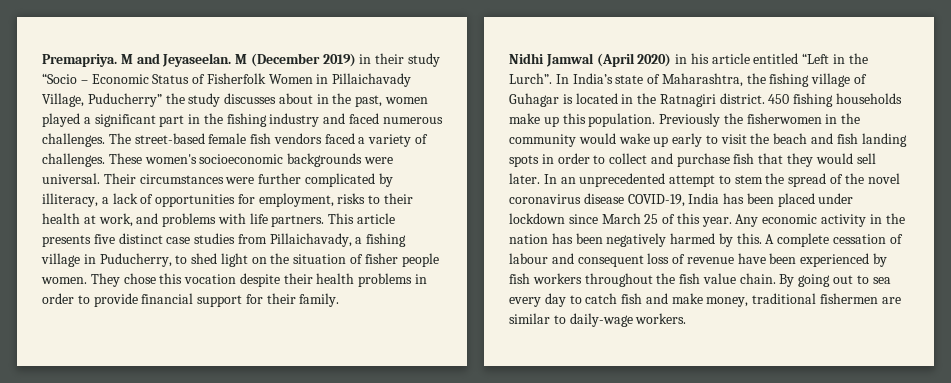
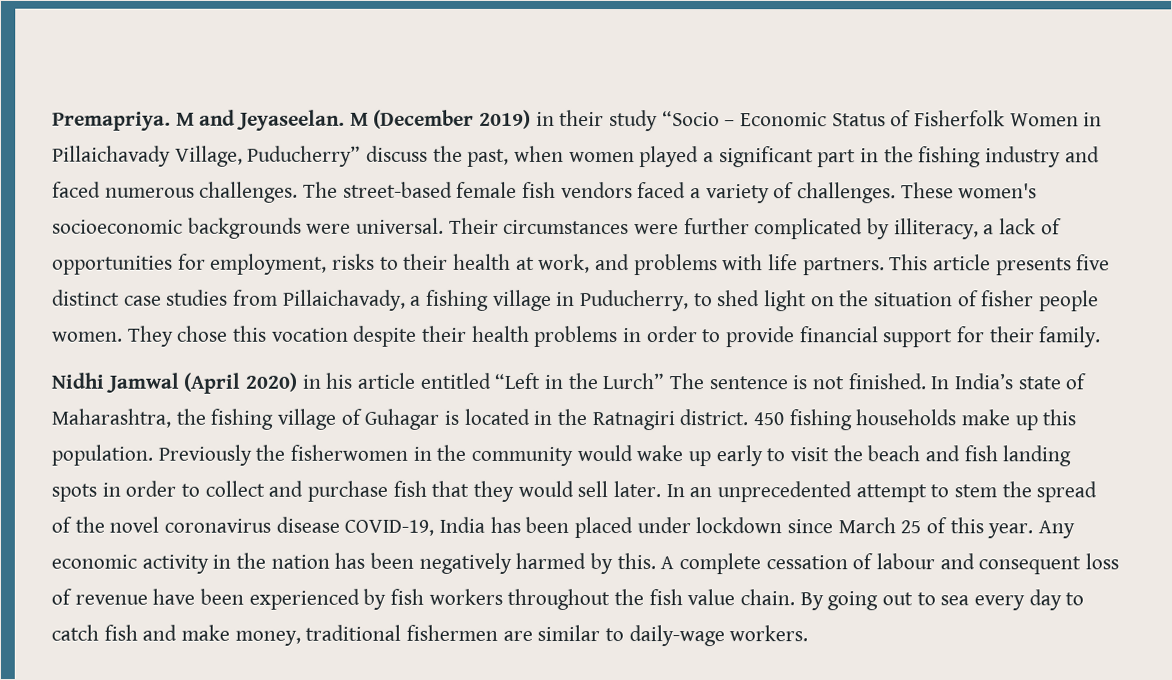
[165,93,329,107] the study discusses about in -> [366,145,429,162] discuss
(383, 101) none -> [514,145,565,162] when
[509,73,552,84] Lurch”. -> [602,373,926,390] Lurch” The sentence is not finished.

